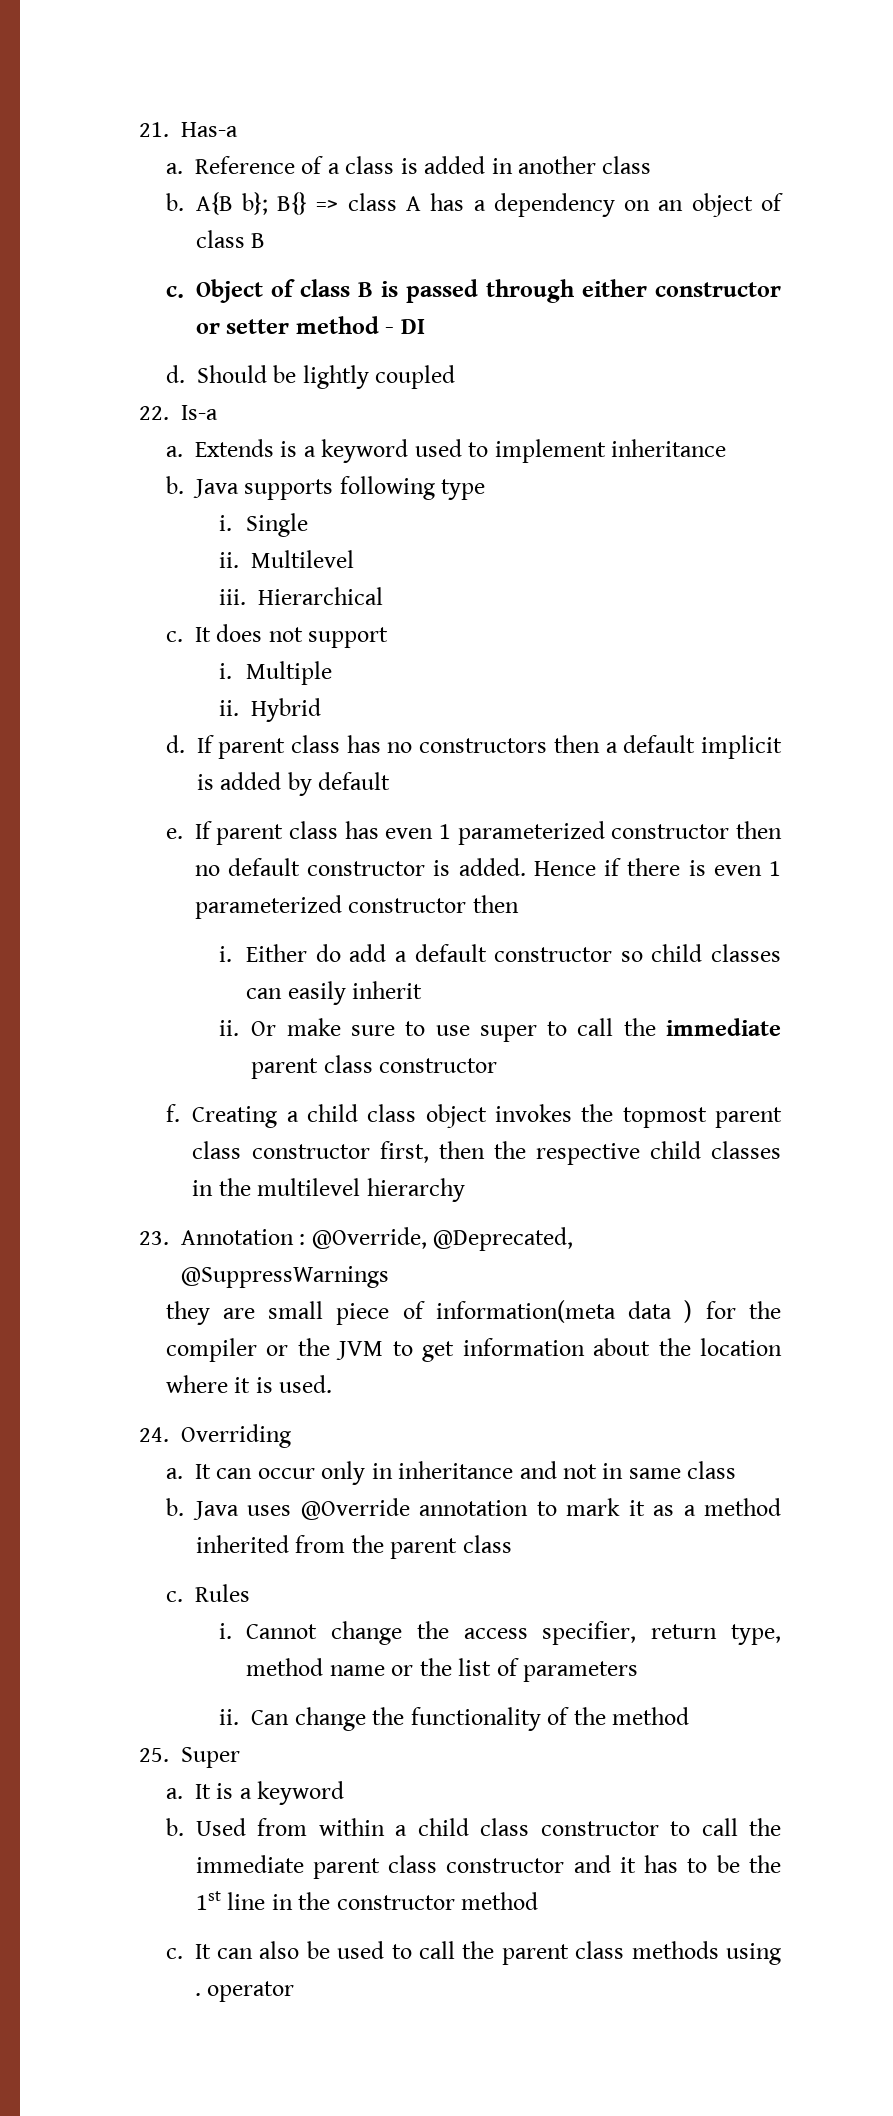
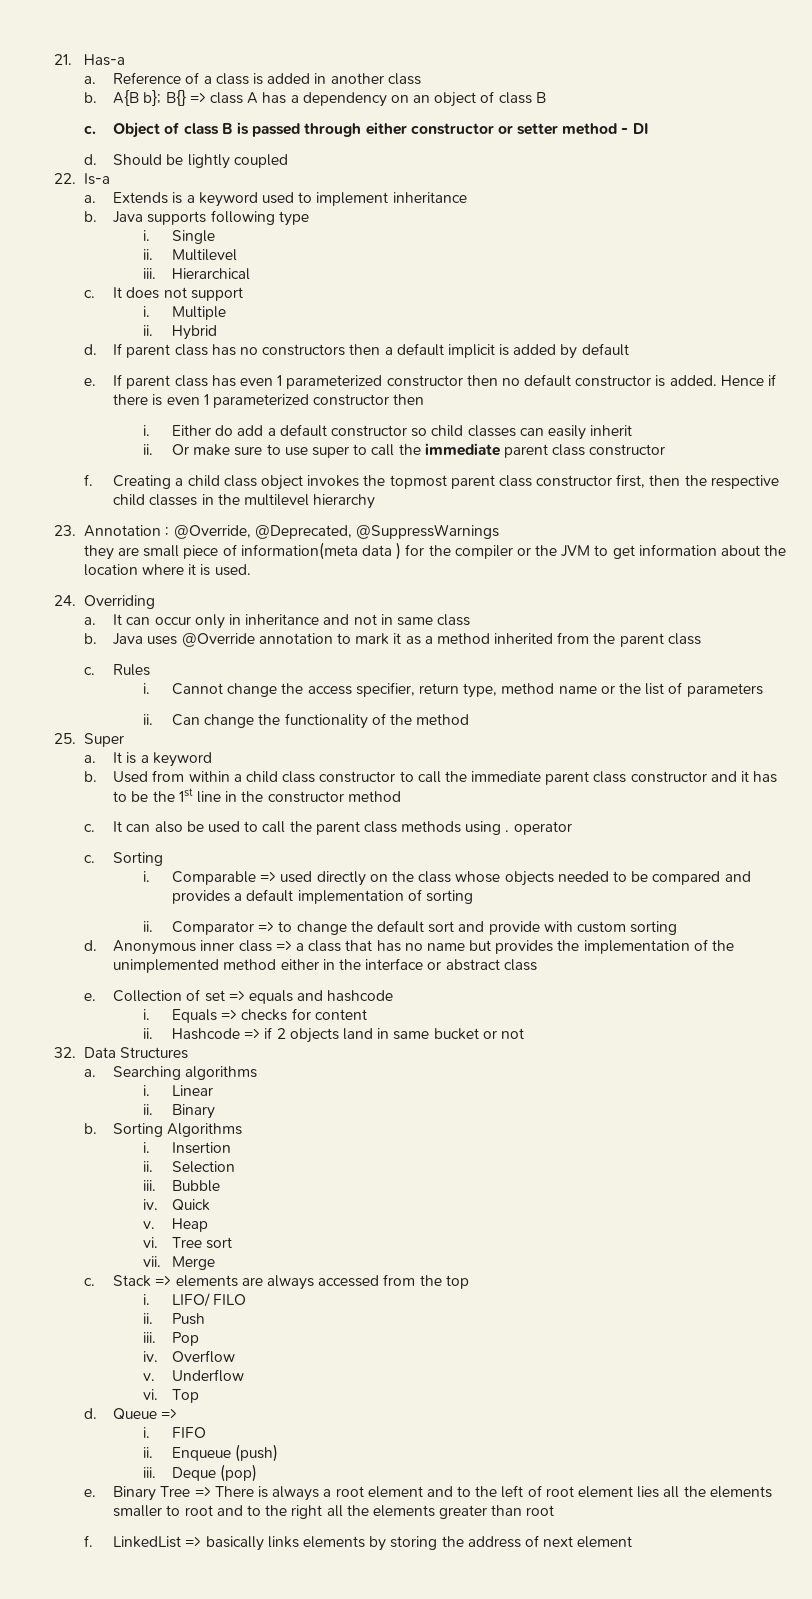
(295, 1991) none -> [83,852,164,866] [142,871,751,886] [172,889,474,904] [142,920,678,935] [83,939,735,955] [113,958,537,973] [83,989,394,1004] [142,1008,367,1023] [142,1027,524,1043] [54,1047,189,1059] [83,1066,258,1080] [142,1085,214,1096] [142,1104,216,1119] [83,1123,243,1137] [142,1142,232,1154] [142,1161,236,1173] [142,1180,221,1192] [142,1199,211,1211] [142,1218,209,1232] [142,1237,233,1249] [142,1256,216,1270] [83,1274,469,1290] [142,1293,247,1307] [142,1313,206,1325] [142,1332,200,1346] [142,1350,236,1363] [142,1369,245,1382] [142,1389,200,1403] [83,1408,178,1420] [142,1427,207,1438] [142,1444,279,1462] [142,1464,258,1482] [83,1485,772,1501] [113,1505,555,1519] [83,1535,633,1551] // c. Sorting // i. Comparable => used directly on the class whose objects needed to be compared and provides a default implementation of sorting // ii. Comparator => to change the default sort and provide with custom sorting // d. Anonymous inner class => a class that has no name but provides the implementation of the unimplemented method either in the interface or abstract class // e. Collection of set => equals and hashcode // i. Equals => checks for content // ii. Hashcode => if 2 objects land in same bucket or not // 32. Data Structures // a. Searching algorithms // i. Linear // ii. Binary // b. Sorting Algorithms // i. Insertion // ii. Selection // iii. Bubble // iv. Quick // v. Heap // vi. Tree sort // vii. Merge // c. Stack => elements are always accessed from the top // i. LIFO/ FILO // ii. Push // iii. Pop // iv. Overflow // v. Underflow // vi. Top // d. Queue => // i. FIFO // ii. Enqueue (push) // iii. Deque (pop) // e. Binary Tree => There is always a root element and to the left of root element lies all the elements smaller to root and to the right all the elements greater than root // f. LinkedList => basically links elements by storing the address of next element

